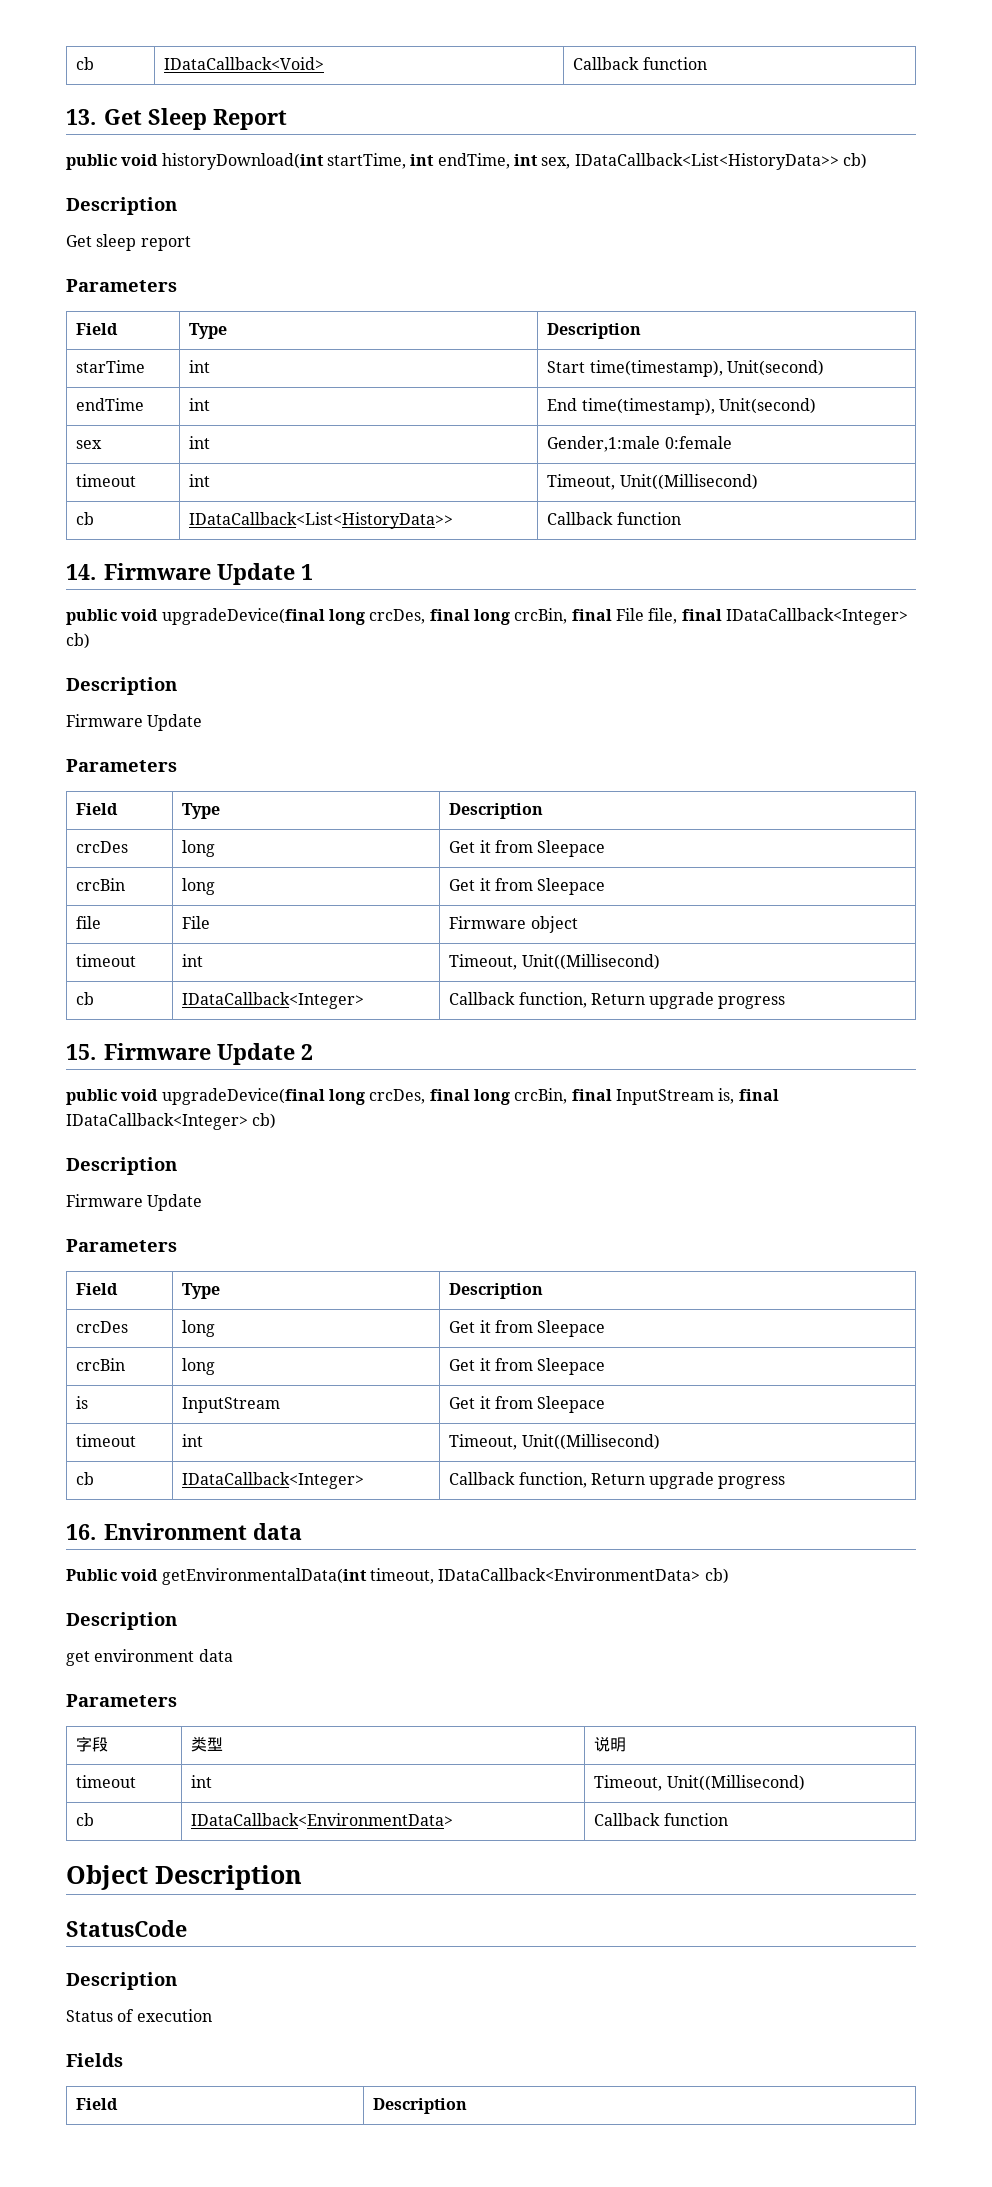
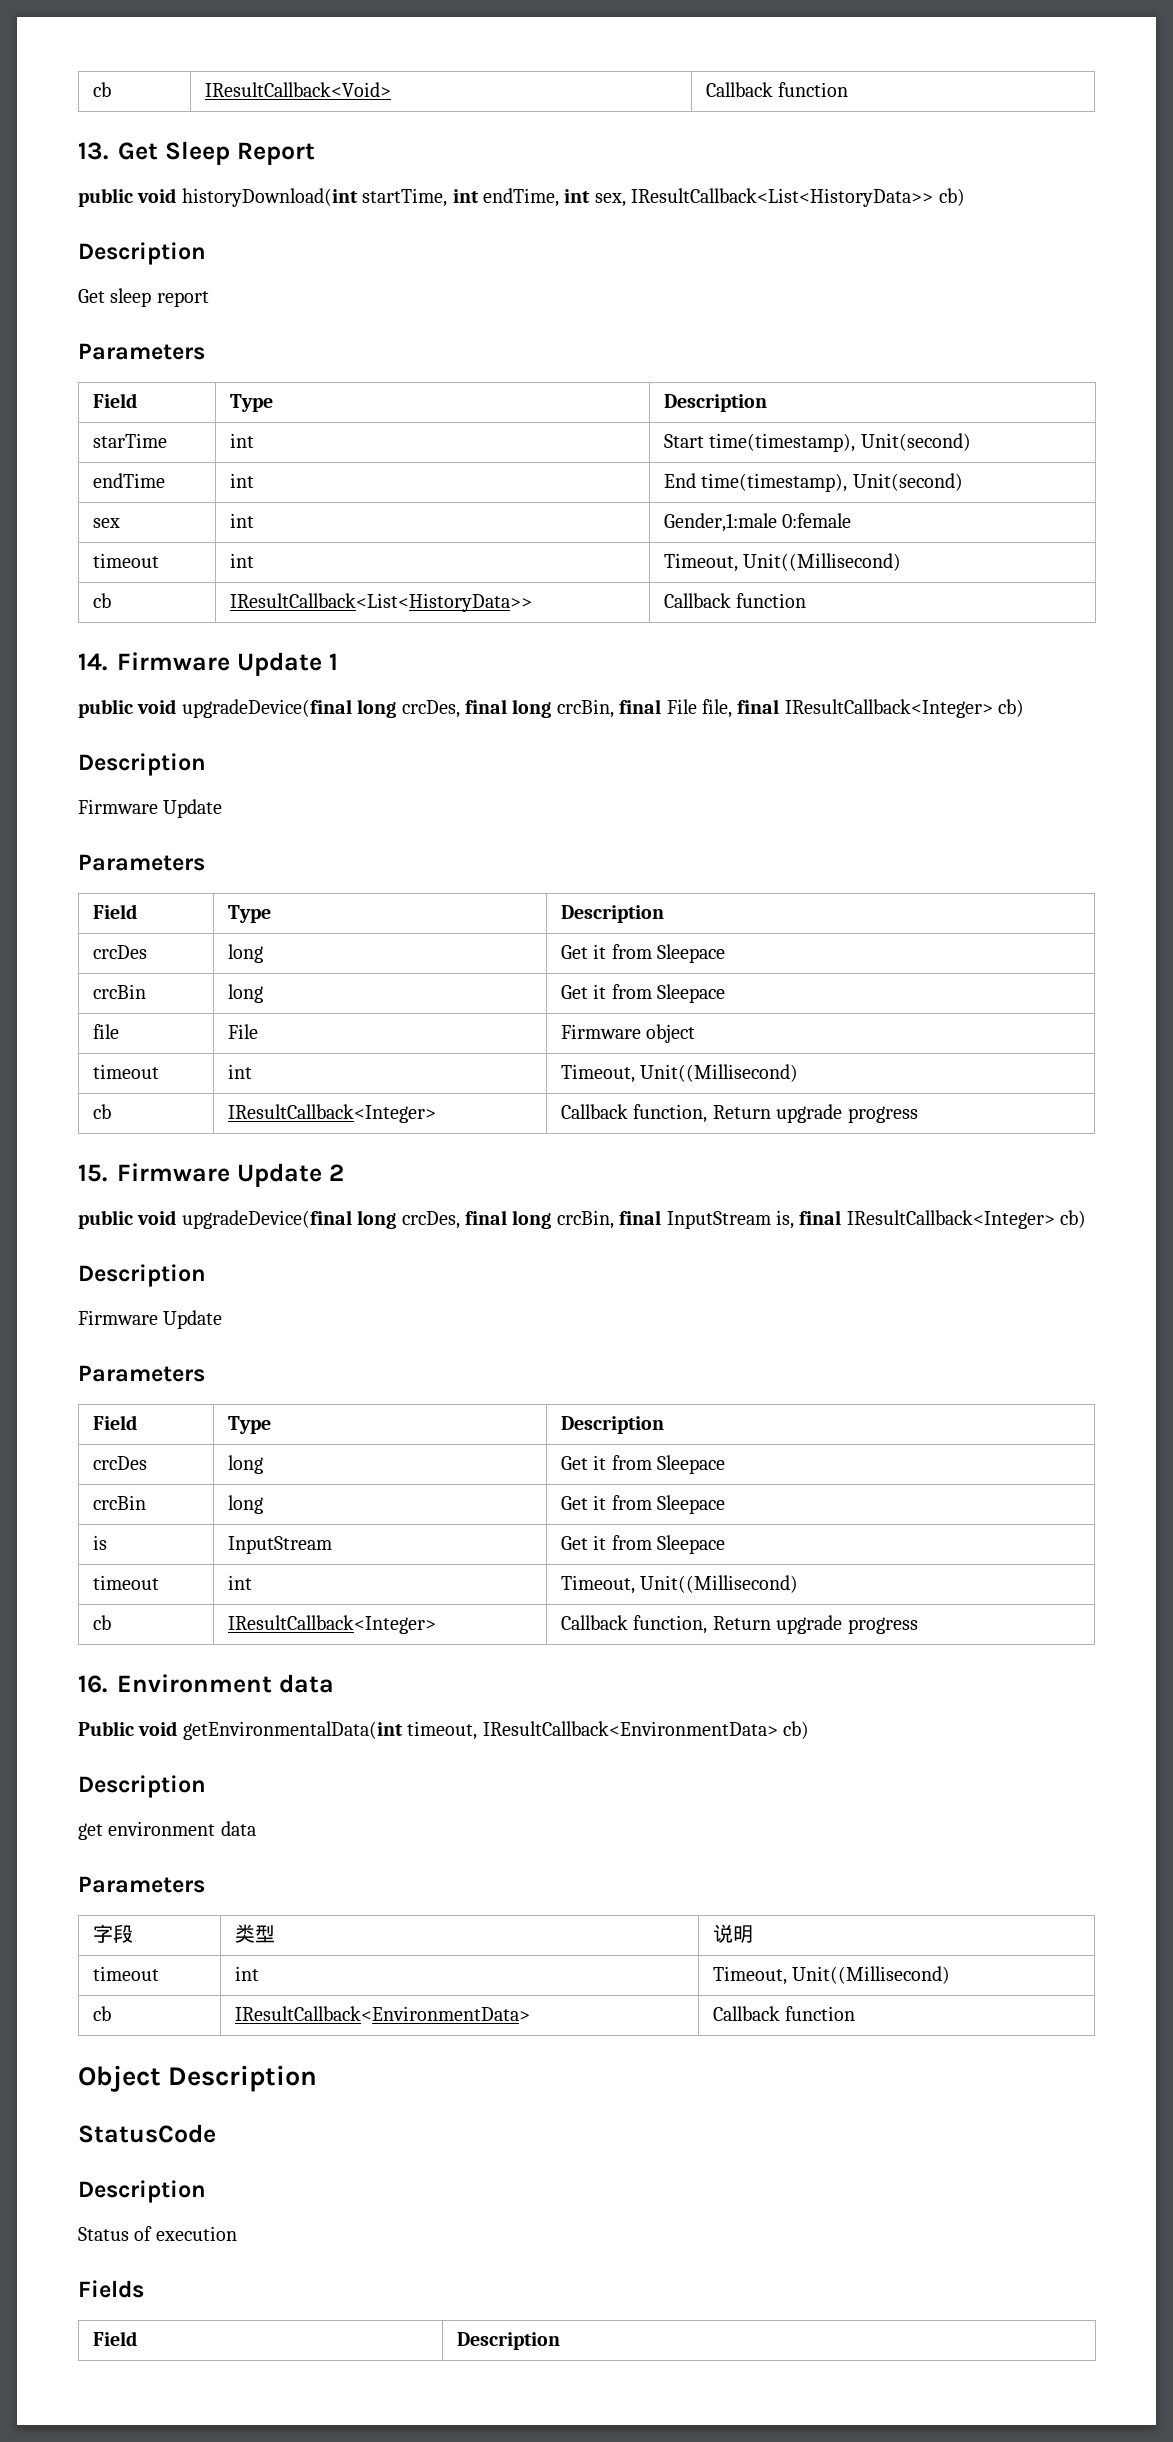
[76,57,95,70] [164,57,325,70] cb | IDataCallback<Void> -> [92,82,111,97] [204,82,391,97] cb | IResultCallback<Void>
[574,153,839,170] IDataCallback<List<HistoryData>> -> [631,188,934,207] IResultCallback<List<HistoryData>>
[189,512,454,529] IDataCallback<List<HistoryData>> -> [229,593,532,612] IResultCallback<List<HistoryData>>
[725,608,908,625] IDataCallback<Integer> -> [784,699,993,718] IResultCallback<Integer>
[182,992,365,1009] IDataCallback<Integer> -> [227,1104,436,1123] IResultCallback<Integer>
[66,1113,248,1130] IDataCallback<Integer> -> [846,1210,1055,1229] IResultCallback<Integer>
[182,1472,365,1489] IDataCallback<Integer> -> [227,1615,436,1634] IResultCallback<Integer>
[438,1568,701,1581] IDataCallback<EnvironmentData> -> [482,1721,778,1736] IResultCallback<EnvironmentData>
[191,1813,454,1826] IDataCallback<EnvironmentData> -> [234,2006,530,2021] IResultCallback<EnvironmentData>

